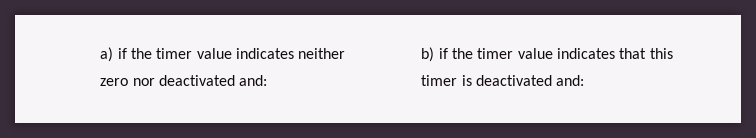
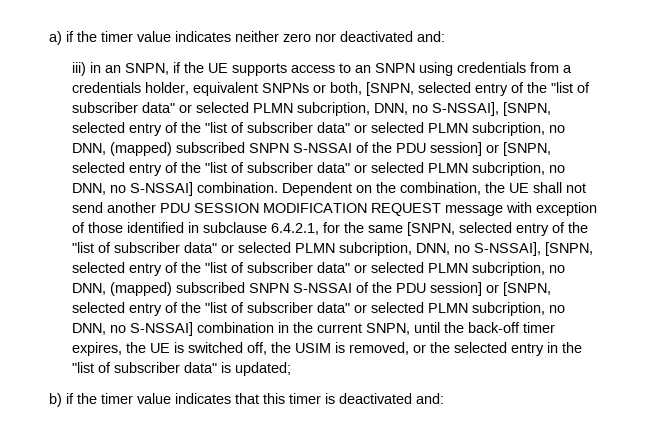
(268, 80) none -> [72,62,573,76] [72,82,591,96] [72,102,552,116] [72,122,566,136] [72,142,552,156] [72,162,566,176] [72,182,587,196] [72,202,598,216] [72,222,589,236] [72,242,594,256] [72,262,566,276] [72,282,552,296] [72,302,566,316] [72,322,556,336] [72,342,583,356] [72,362,292,376] // iii) in an SNPN, if the UE supports access to an SNPN using credentials from a credentials holder, equivalent SNPNs or both, [SNPN, selected entry of the "list of subscriber data" or selected PLMN subcription, DNN, no S-NSSAI], [SNPN, selected entry of the "list of subscriber data" or selected PLMN subcription, no DNN, (mapped) subscribed SNPN S-NSSAI of the PDU session] or [SNPN, selected entry of the "list of subscriber data" or selected PLMN subcription, no DNN, no S-NSSAI] combination. Dependent on the combination, the UE shall not send another PDU SESSION MODIFICATION REQUEST message with exception of those identified in subclause 6.4.2.1, for the same [SNPN, selected entry of the "list of subscriber data" or selected PLMN subcription, DNN, no S-NSSAI], [SNPN, selected entry of the "list of subscriber data" or selected PLMN subcription, no DNN, (mapped) subscribed SNPN S-NSSAI of the PDU session] or [SNPN, selected entry of the "list of subscriber data" or selected PLMN subcription, no DNN, no S-NSSAI] combination in the current SNPN, until the back-off timer expires, the UE is switched off, the USIM is removed, or the selected entry in the "list of subscriber data" is updated;

